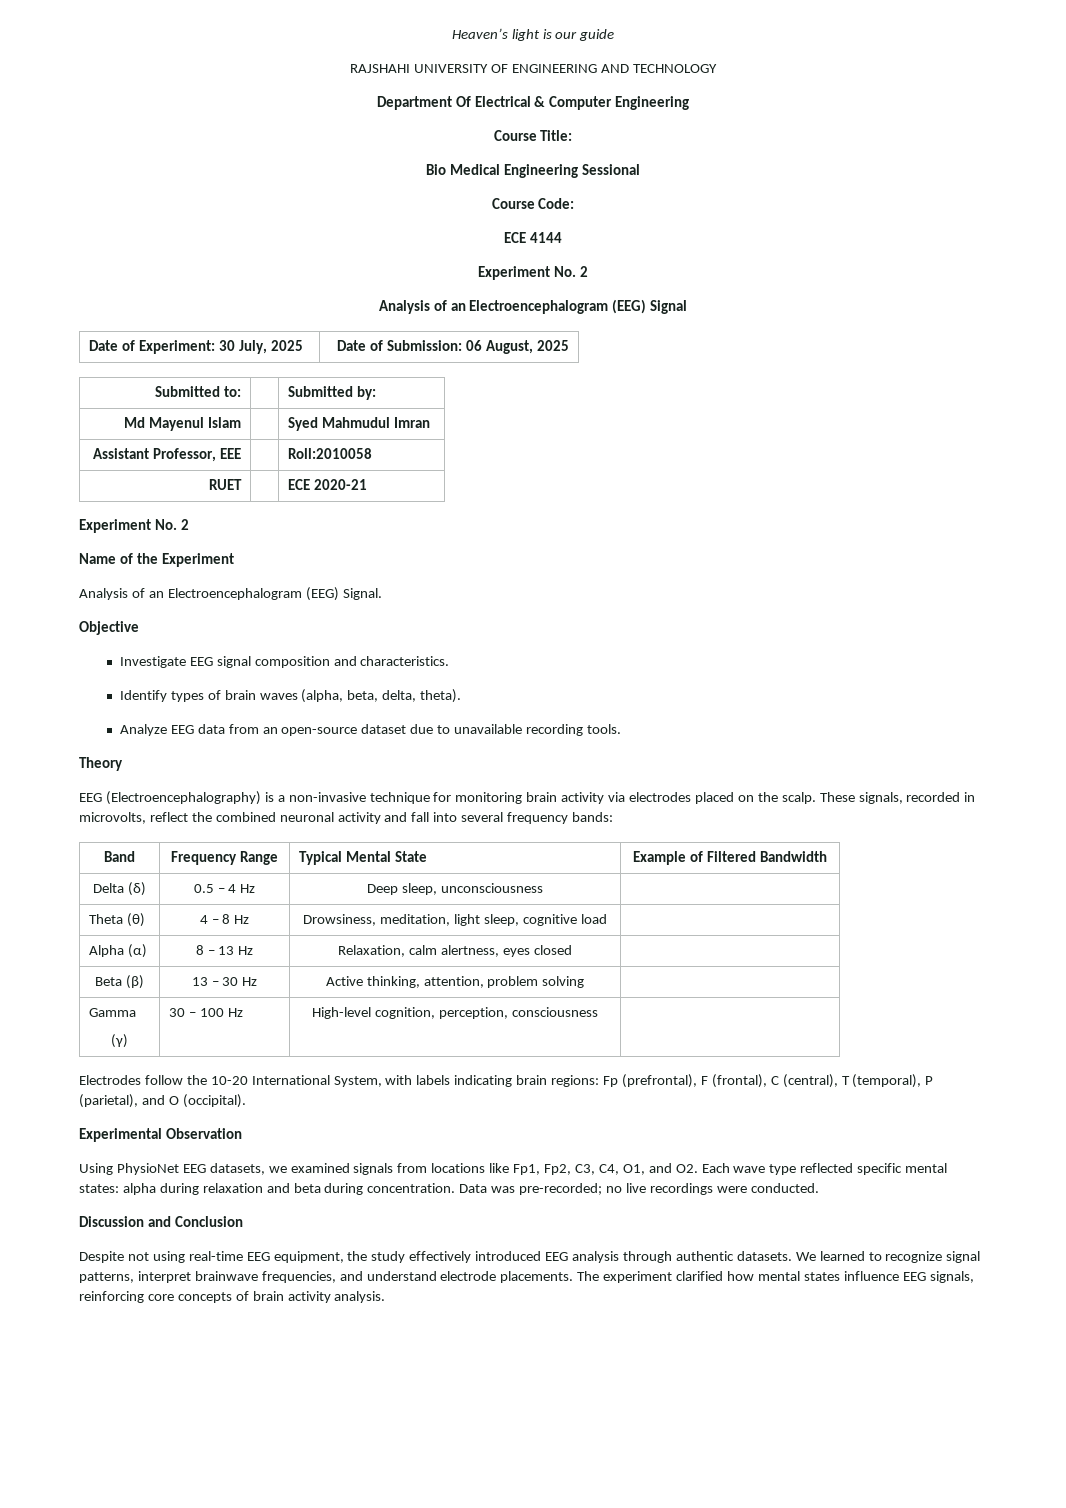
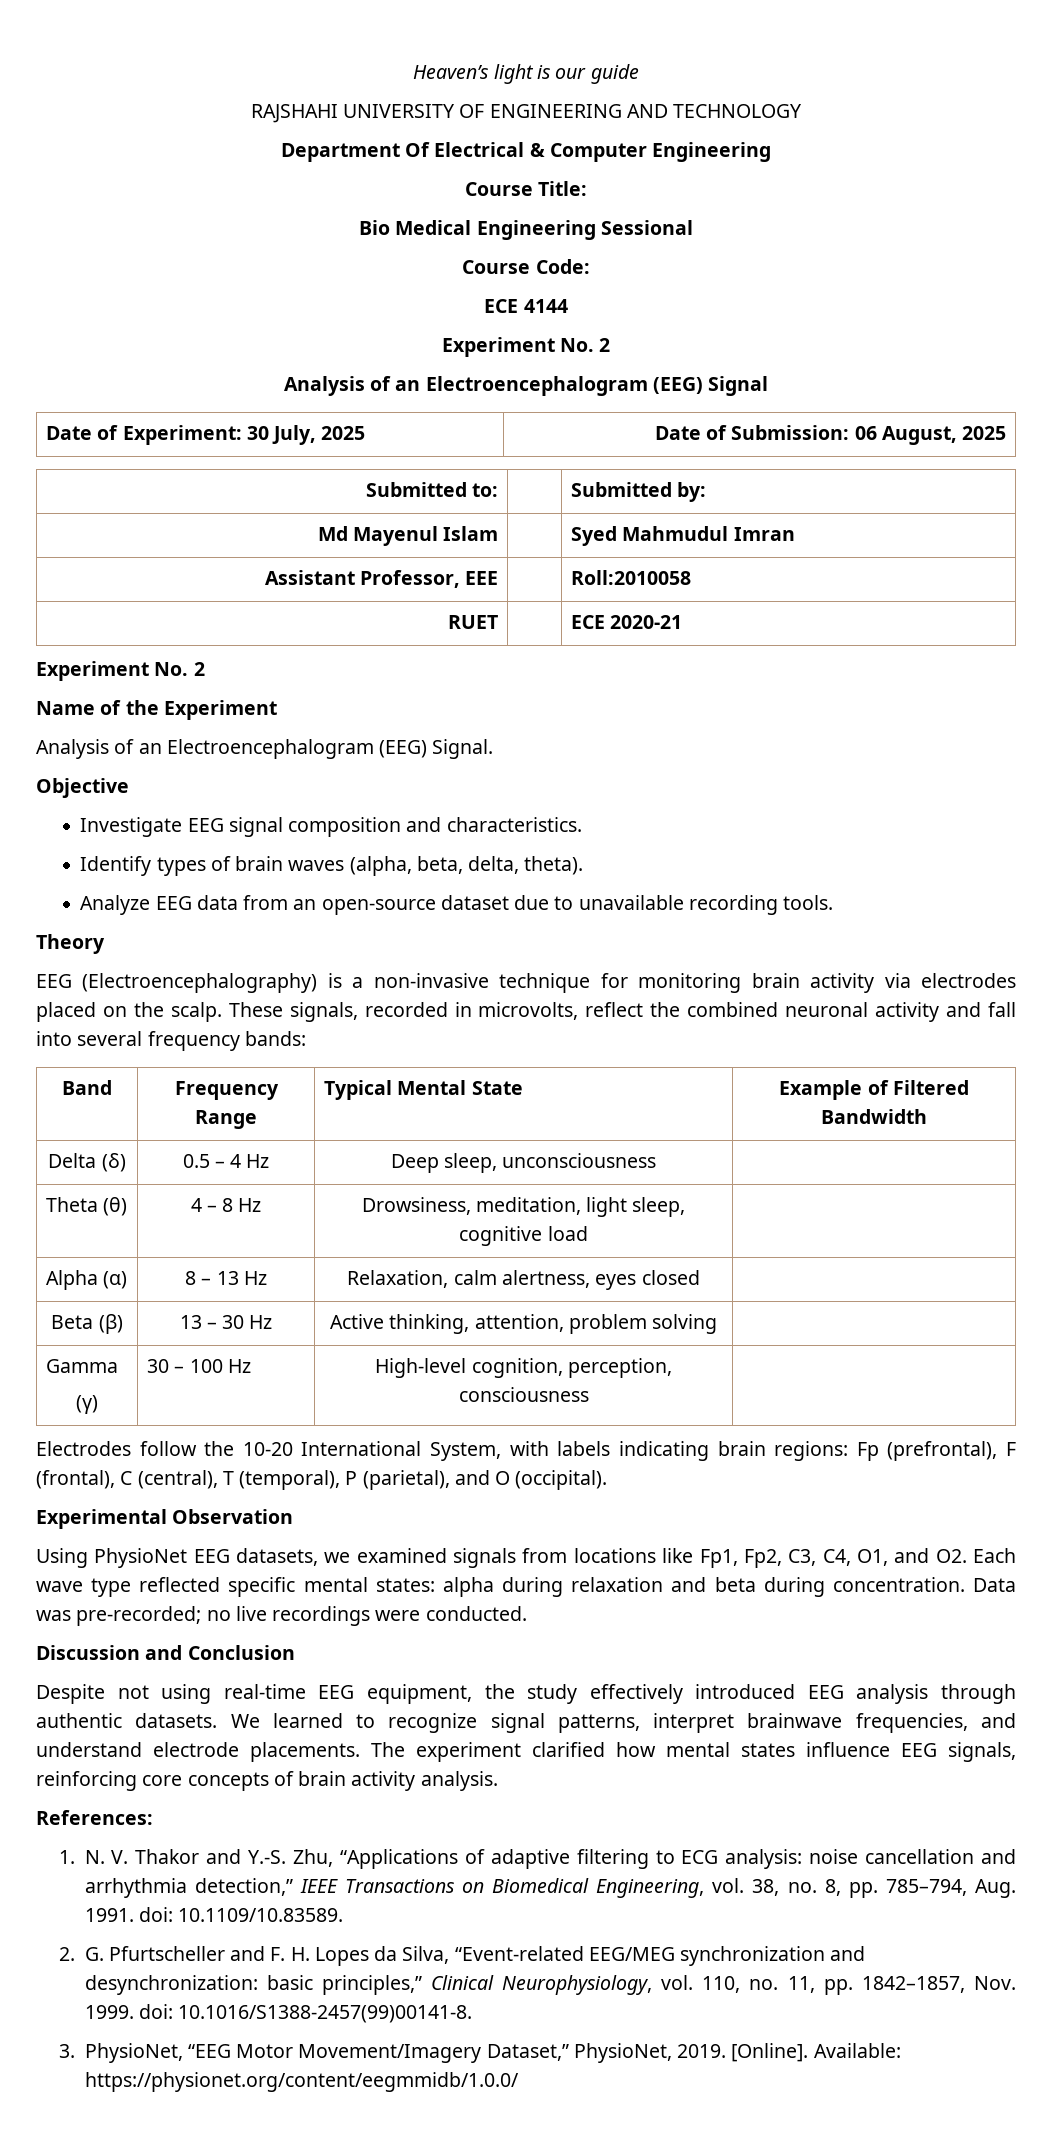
(386, 1297) none -> [36,1810,153,1825] [58,1849,1017,1869] [84,1878,1016,1898] [84,1907,344,1922] [58,1946,866,1966] [84,1975,1016,1995] [84,2004,473,2023] [58,2043,901,2063] [84,2072,519,2092] // References: // 1. N. V. Thakor and Y.-S. Zhu, “Applications of adaptive filtering to ECG analysis: noise cancellation and arrhythmia detection,” IEEE Transactions on Biomedical Engineering, vol. 38, no. 8, pp. 785–794, Aug. 1991. doi: 10.1109/10.83589. // 2. G. Pfurtscheller and F. H. Lopes da Silva, “Event-related EEG/MEG synchronization and desynchronization: basic principles,” Clinical Neurophysiology, vol. 110, no. 11, pp. 1842–1857, Nov. 1999. doi: 10.1016/S1388-2457(99)00141-8. // 3. PhysioNet, “EEG Motor Movement/Imagery Dataset,” PhysioNet, 2019. [Online]. Available: https://physionet.org/content/eegmmidb/1.0.0/

